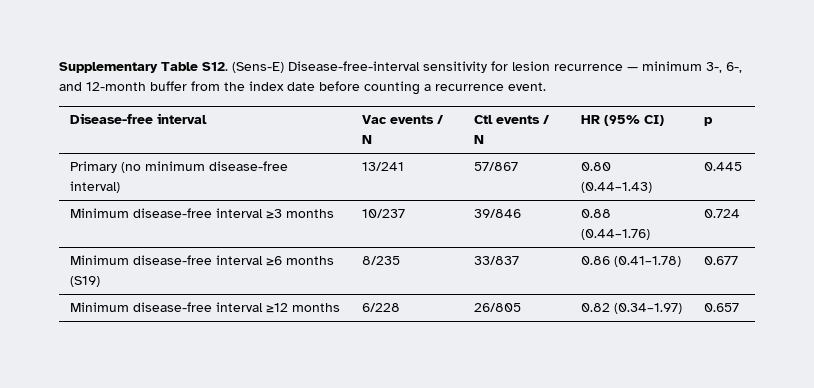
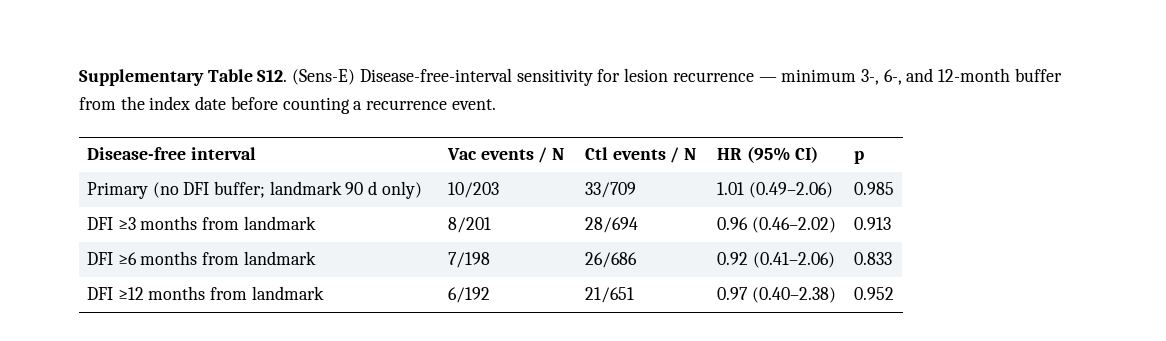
[144,161,288,171] [69,181,120,193] [361,162,404,171] [473,162,518,171] [580,162,611,171] [580,182,652,193] [703,162,742,171] [69,208,334,219] [361,209,405,218] [473,209,521,218] [580,209,611,218] [580,229,650,240] [703,209,740,218] [69,255,334,266] [69,276,100,287] [361,256,400,265] [473,256,519,265] [580,256,681,267] [703,256,738,265] [69,302,340,313] [361,303,400,312] [473,303,521,312] [580,303,682,314] [703,303,739,312] minimum disease-free interval) | 13/241 | 57/867 | 0.80 (0.44–1.43) | 0.445 // Minimum disease-free interval ≥3 months | 10/237 | 39/846 | 0.88 (0.44–1.76) | 0.724 // Minimum disease-free interval ≥6 months (S19) | 8/235 | 33/837 | 0.86 (0.41–1.78) | 0.677 // Minimum disease-free interval ≥12 months | 6/228 | 26/805 | 0.82 (0.34–1.97) | 0.657 -> [183,181,422,199] [447,182,499,198] [584,182,636,198] [716,182,833,198] [853,182,894,195] [86,216,316,230] [447,217,491,233] [584,217,638,233] [716,217,836,233] [853,217,891,230] [86,251,316,265] [447,252,490,268] [584,252,637,268] [716,252,835,268] [853,252,892,265] [86,286,324,300] [447,287,490,303] [584,287,634,303] [716,287,836,303] [853,287,894,300] DFI buffer; landmark 90 d only) | 10/203 | 33/709 | 1.01 (0.49–2.06) | 0.985 // DFI ≥3 months from landmark | 8/201 | 28/694 | 0.96 (0.46–2.02) | 0.913 // DFI ≥6 months from landmark | 7/198 | 26/686 | 0.92 (0.41–2.06) | 0.833 // DFI ≥12 months from landmark | 6/192 | 21/651 | 0.97 (0.40–2.38) | 0.952

